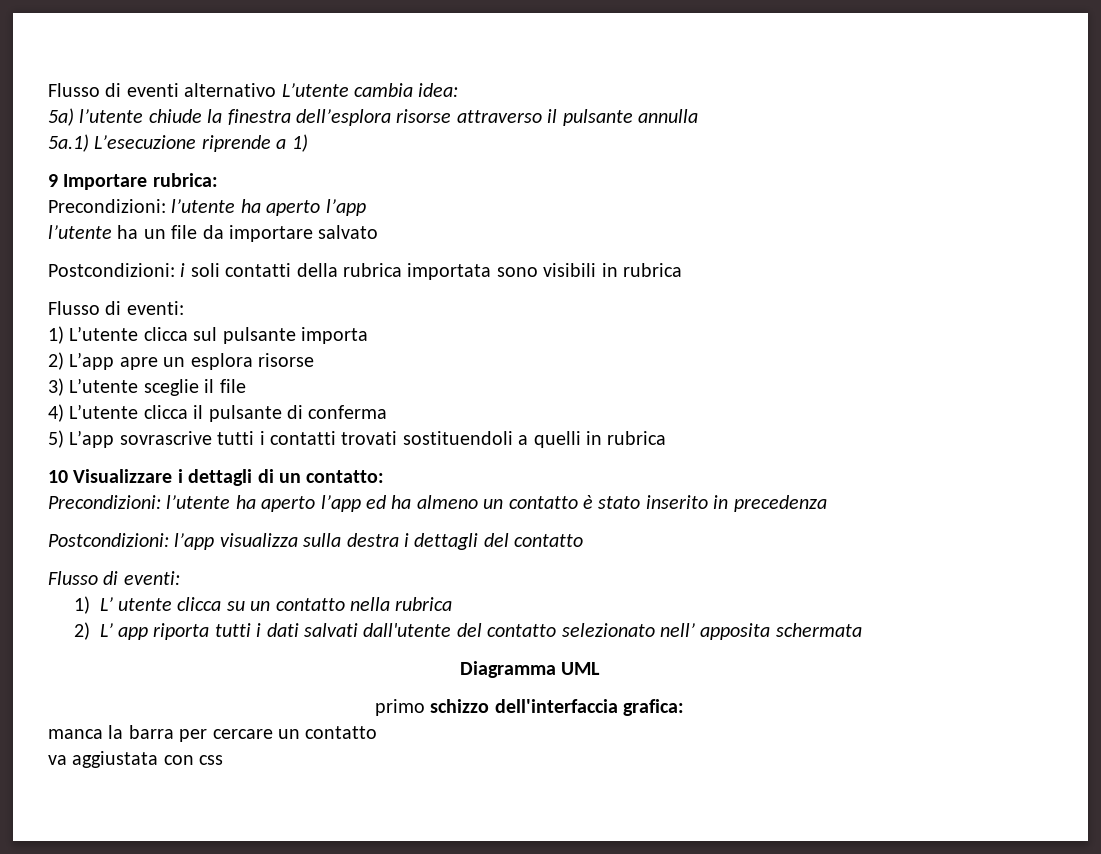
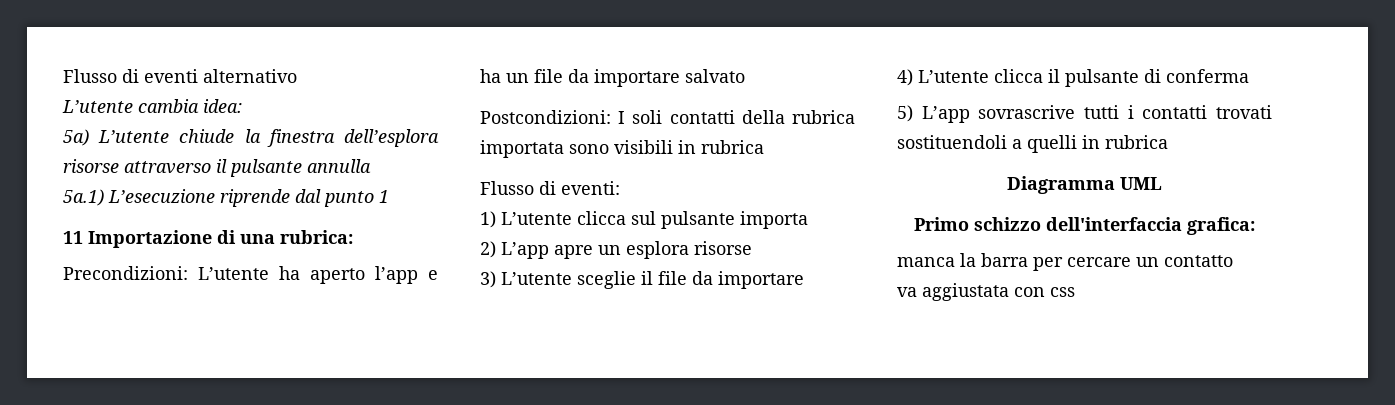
(277, 90) none -> (297, 76) //
[79,109,144,123] l’utente -> [98,130,170,143] L’utente
[276,134,308,152] [48,174,148,190] a 1) // 9 Importare -> [295,189,389,207] [63,230,275,248] dal punto 1 // 11 Importazione di una
[171,199,366,216] [48,225,112,239] l’utente ha aperto l’app // l’utente -> [198,266,438,284] L’utente ha aperto l’app e
[180,263,186,277] i -> [618,111,626,124] I
(246, 386) none -> [692,271,804,289] da importare
[48,469,385,486] [48,495,827,512] [48,533,584,550] [48,571,180,585] [73,596,453,614] [73,622,862,640] // 10 Visualizzare i dettagli di un contatto: // Precondizioni: l’utente ha aperto l’app ed ha almeno un contatto è stato inserito in precedenza // Postcondizioni: l’app visualizza sulla destra i dettagli del contatto // Flusso di eventi: // 1) L’ utente clicca su un contatto nella rubrica // 2) L’ app riporta tutti i dati salvati dall'utente del contatto selezionato nell’ apposita schermata -> (1168, 142) none
[374,699,425,716] primo -> [914,217,969,231] Primo

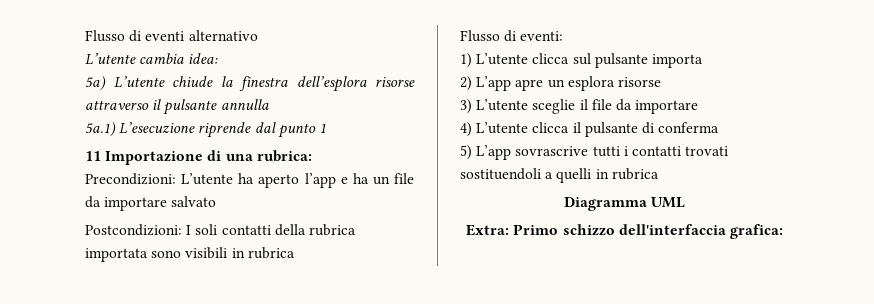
(1162, 183) none -> [466,224,510,236] Extra:
[897,253,1233,271] [897,283,1075,301] // manca la barra per cercare un contatto // va aggiustata con css -> (783, 231) none

